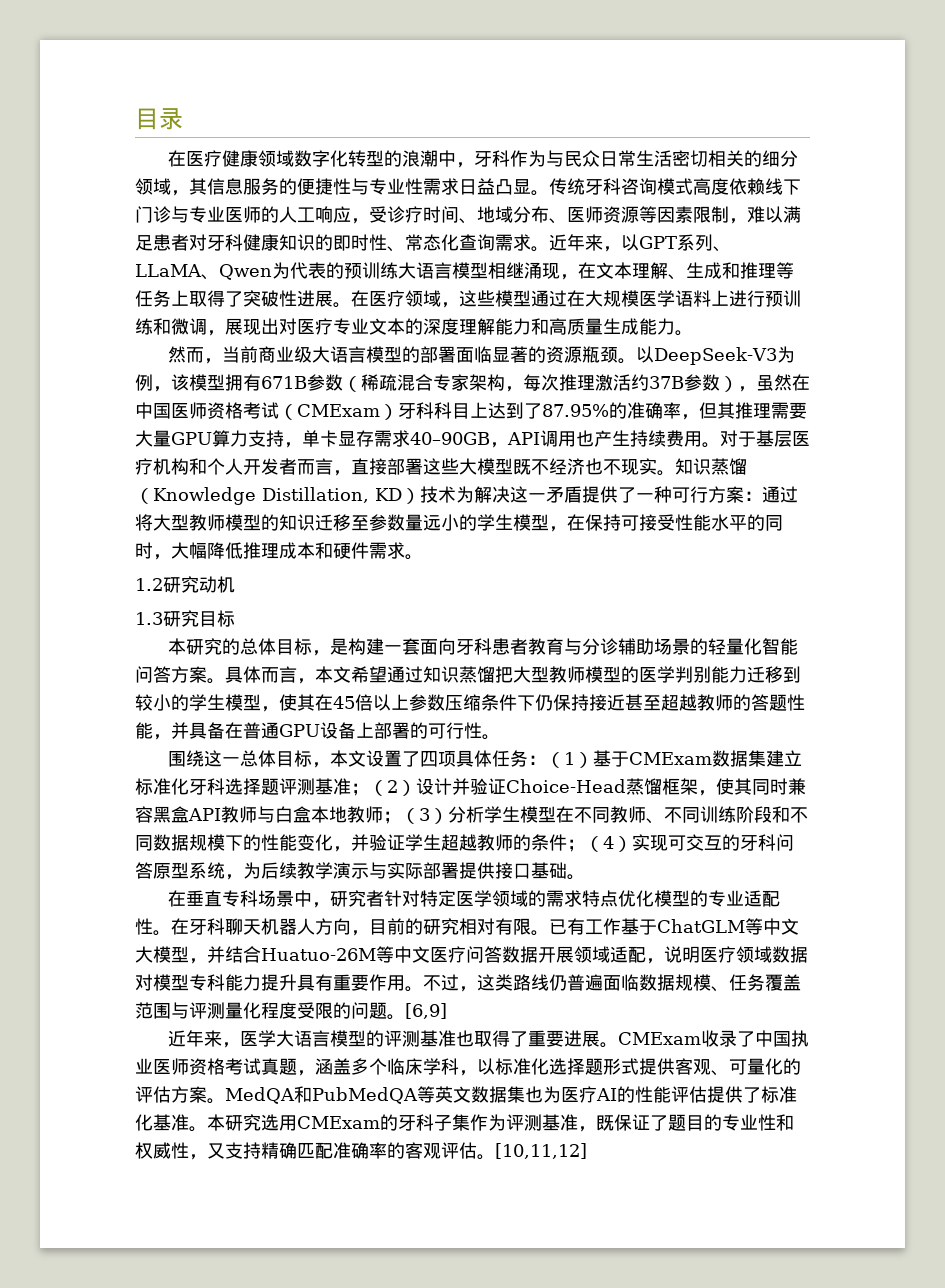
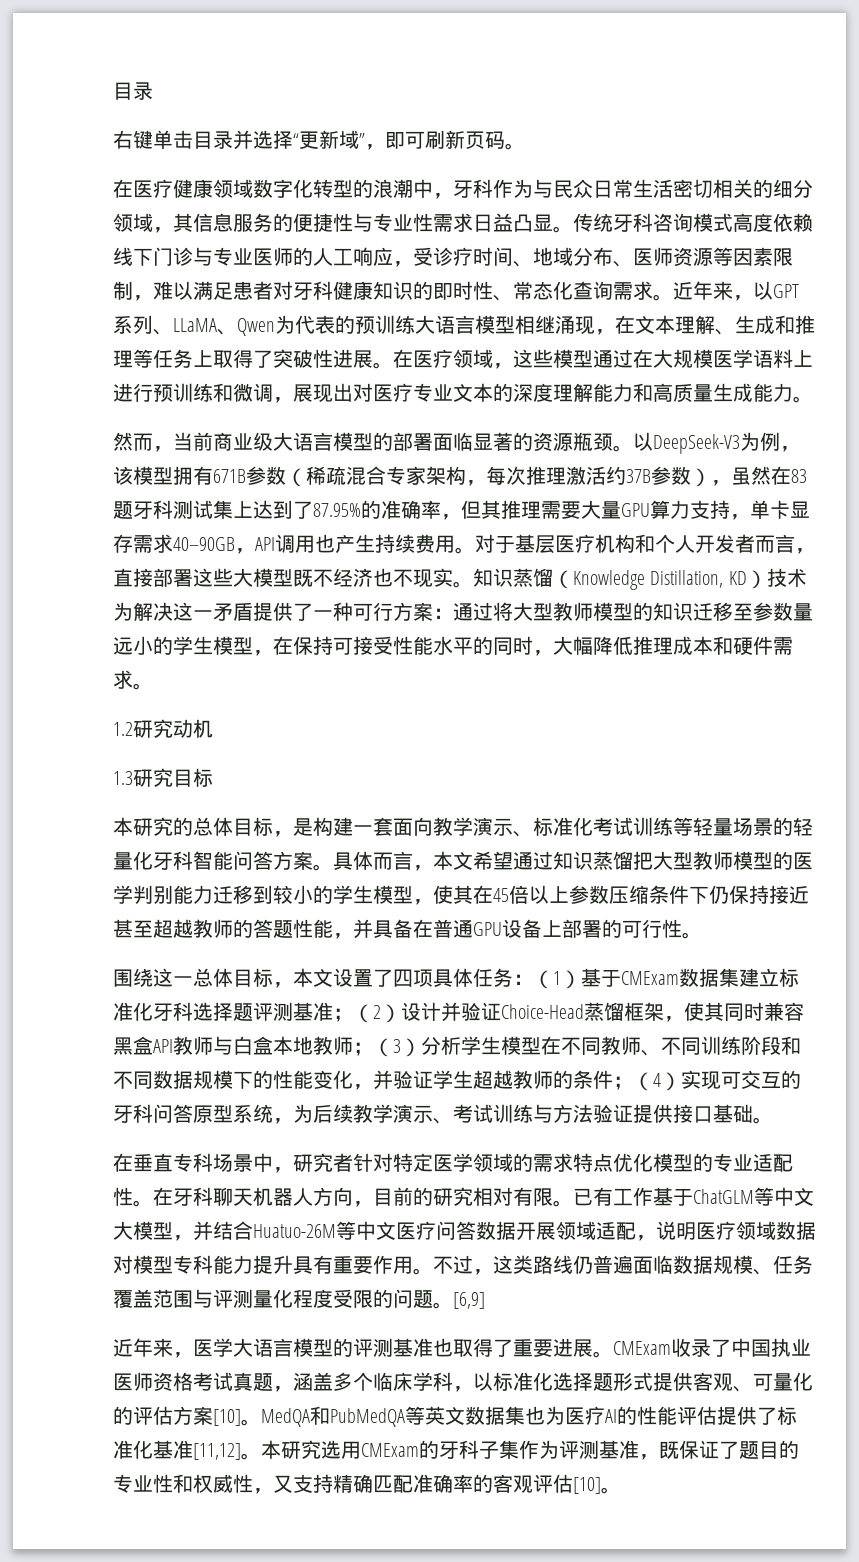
[135,108,183,130] 目录 -> [113,82,153,100] [113,130,525,150] 目录 // 右键单击目录并选择“更新域”，即可刷新页码。
[135,402,470,420] 中国医师资格考试（CMExam）牙科科目 -> [791,469,807,483] [113,500,233,519] 83题牙科测试集
[456,638,655,655] 牙科患者教育与分诊辅助 -> [433,817,733,837] 教学演示、标准化考试训练等轻量
(763, 646) none -> [153,851,193,870] 牙科
[369,862,459,879] 与实际部署 -> [433,1104,633,1124] 、考试训练与方法验证
(207, 1094) none -> [213,1409,241,1426] [10]
(189, 1122) none -> [193,1443,241,1460] [11,12]
[477,1143,587,1160] 。[10,11,12] -> [573,1477,621,1494] [10]。

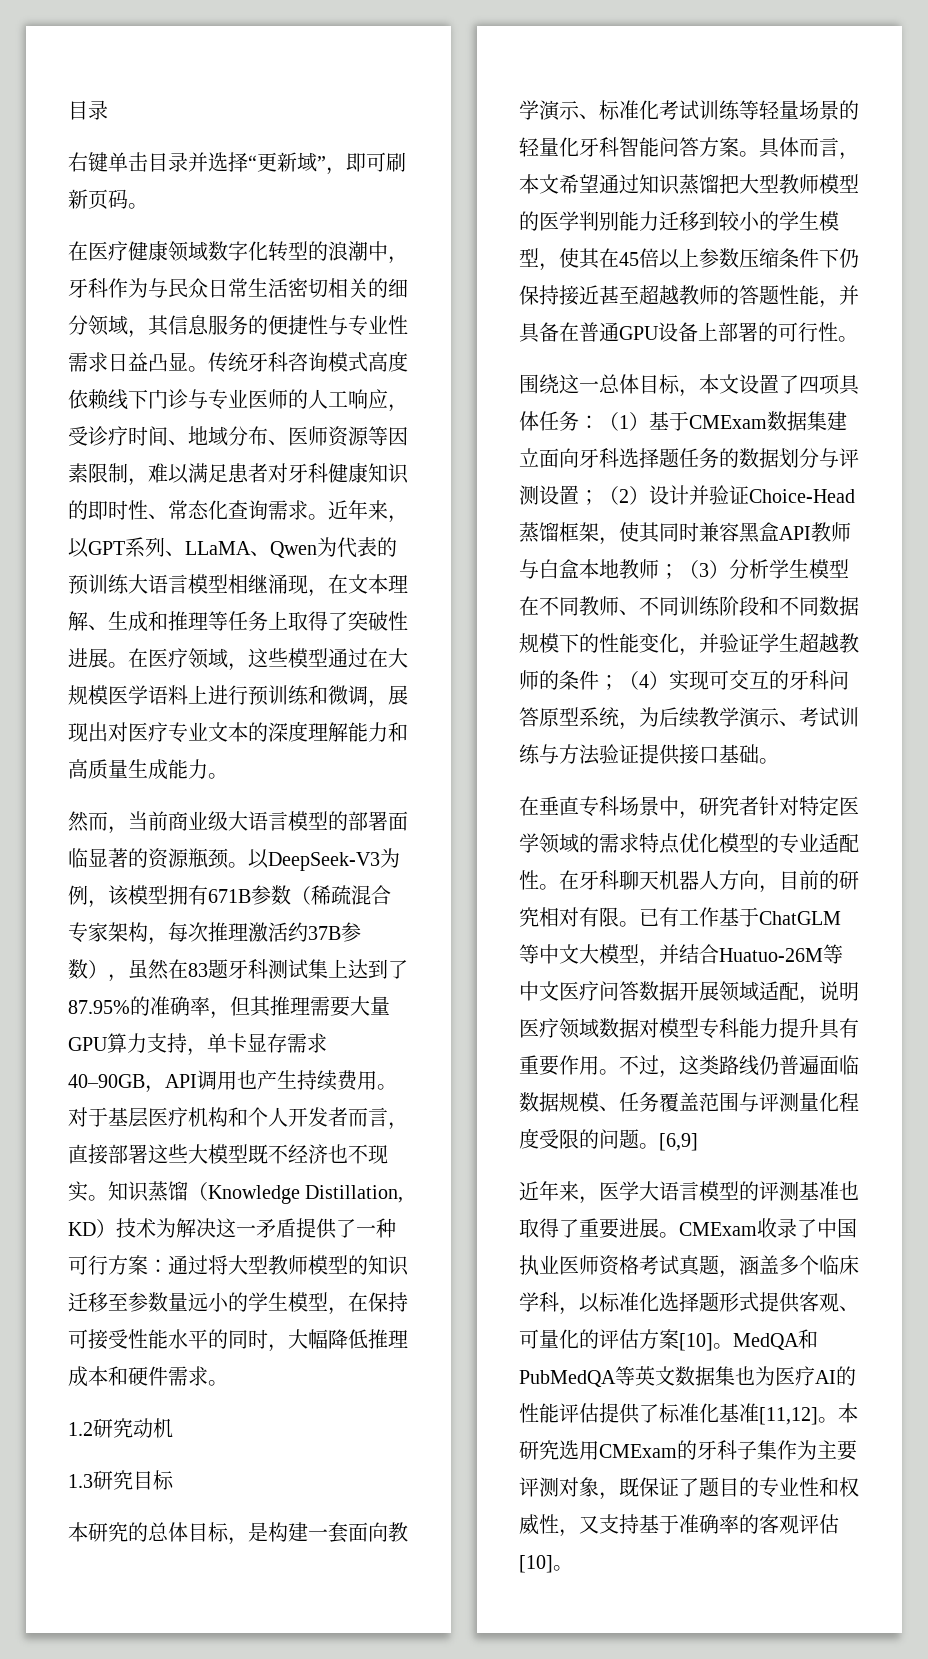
[779,968,799,987] [113,1002,153,1021] 标准化 -> [539,448,579,468] 面向
[253,1002,333,1021] 评测基准 -> [679,448,859,468] [519,485,579,505] 任务的数据划分与评测设置
[559,1440,639,1459] 评测基准 -> [817,1440,857,1461] [519,1477,599,1497] 主要评测对象
[333,1474,413,1493] 精确匹配 -> [639,1514,679,1534] 基于

